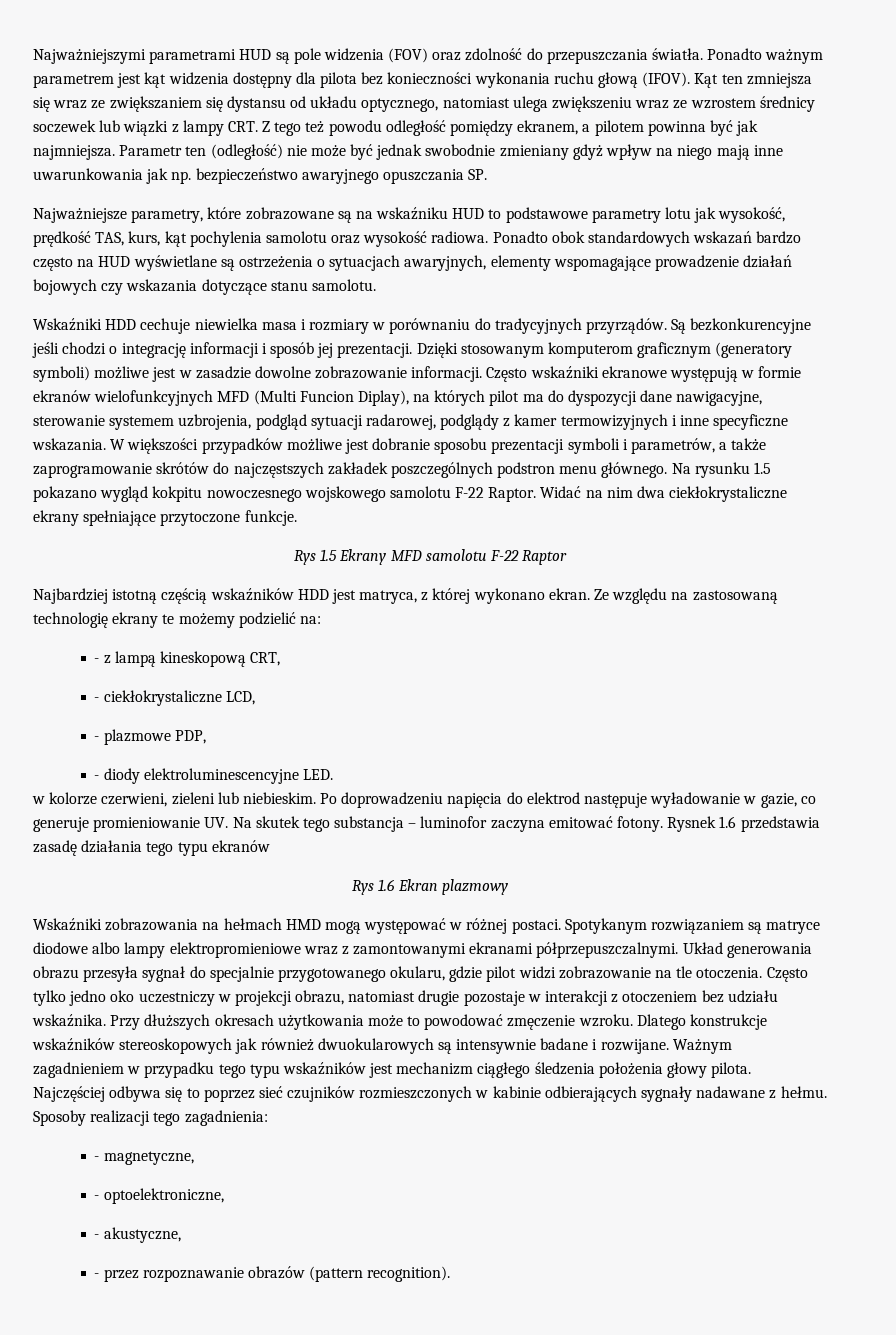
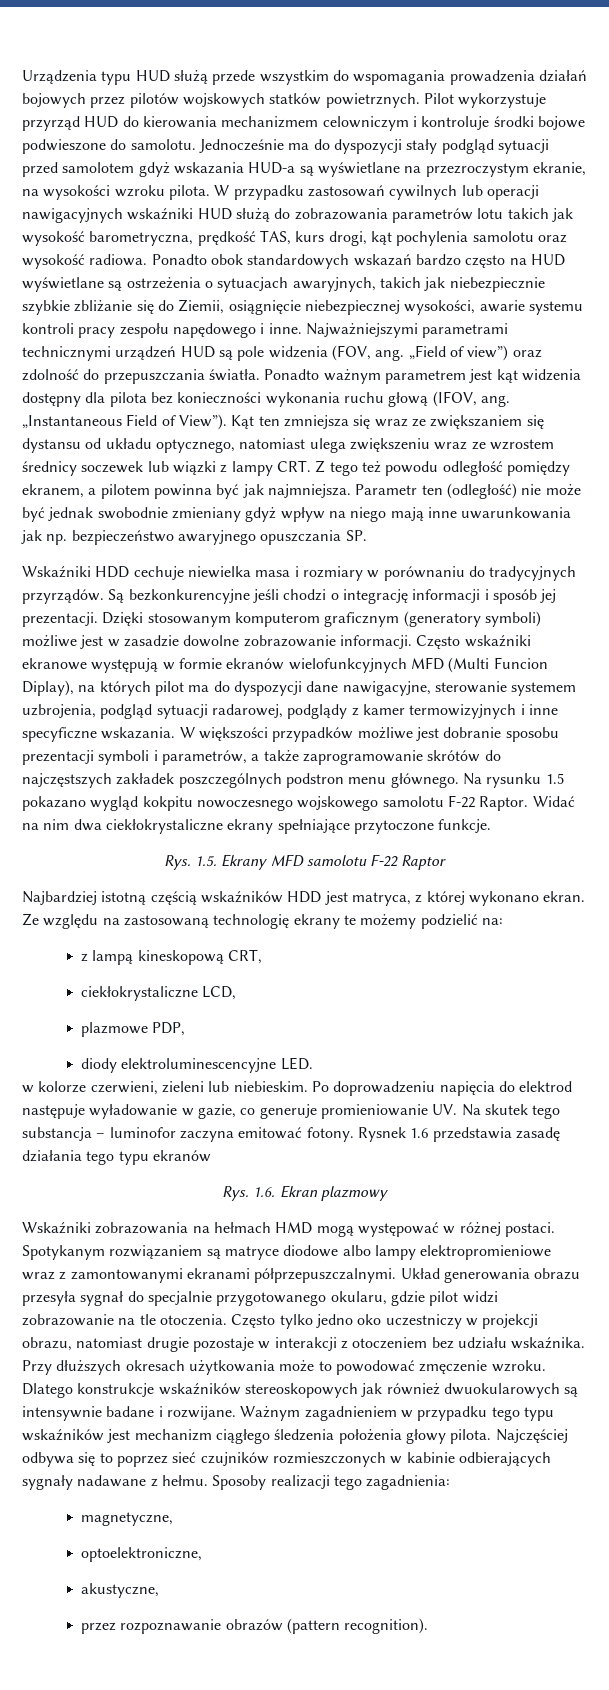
[33,48,429,64] Najważniejszymi parametrami HUD są pole widzenia (FOV) -> [22,70,587,85] [22,93,547,108] [22,116,585,131] [22,139,549,154] [22,162,586,177] [22,185,539,200] [22,208,573,223] [22,230,567,246] [22,254,565,269] [22,277,545,292] [22,299,583,315] [22,323,509,338] [22,345,509,361] Urządzenia typu HUD służą przede wszystkim do wspomagania prowadzenia działań bojowych przez pilotów wojskowych statków powietrznych. Pilot wykorzystuje przyrząd HUD do kierowania mechanizmem celowniczym i kontroluje środki bojowe podwieszone do samolotu. Jednocześnie ma do dyspozycji stały podgląd sytuacji przed samolotem gdyż wskazania HUD-a są wyświetlane na przezroczystym ekranie, na wysokości wzroku pilota. W przypadku zastosowań cywilnych lub operacji nawigacyjnych wskaźniki HUD służą do zobrazowania parametrów lotu takich jak wysokość barometryczna, prędkość TAS, kurs drogi, kąt pochylenia samolotu oraz wysokość radiowa. Ponadto obok standardowych wskazań bardzo często na HUD wyświetlane są ostrzeżenia o sytuacjach awaryjnych, takich jak niebezpiecznie szybkie zbliżanie się do Ziemii, osiągnięcie niebezpiecznej wysokości, awarie systemu kontroli pracy zespołu napędowego i inne. Najważniejszymi parametrami technicznymi urządzeń HUD są pole widzenia (FOV, ang. „Field of view”)
[642,72,691,87] (IFOV). -> [432,391,510,407] [22,414,227,430] (IFOV, ang. „Instantaneous Field of View”).
[33,207,786,223] [33,231,802,247] [33,255,793,271] [33,279,376,295] // Najważniejsze parametry, które zobrazowane są na wskaźniku HUD to podstawowe parametry lotu jak wysokość, prędkość TAS, kurs, kąt pochylenia samolotu oraz wysokość radiowa. Ponadto obok standardowych wskazań bardzo często na HUD wyświetlane są ostrzeżenia o sytuacjach awaryjnych, elementy wspomagające prowadzenie działań bojowych czy wskazania dotyczące stanu samolotu. -> (367, 535) none
[293,549,338,565] Rys 1.5 -> [163,855,217,870] Rys. 1.5.
[94,658,100,663] - -> (503, 921) none
[94,697,100,702] - -> (262, 956) none
[94,736,100,741] - -> (237, 993) none
[94,775,100,780] - -> (186, 1029) none
[352,879,396,895] Rys 1.6 -> [222,1186,276,1201] Rys. 1.6.
[94,1156,100,1161] - -> (451, 1482) none
[94,1195,100,1200] - -> (173, 1519) none
[94,1234,100,1239] - -> (202, 1554) none
[94,1273,100,1278] - -> (159, 1590) none

